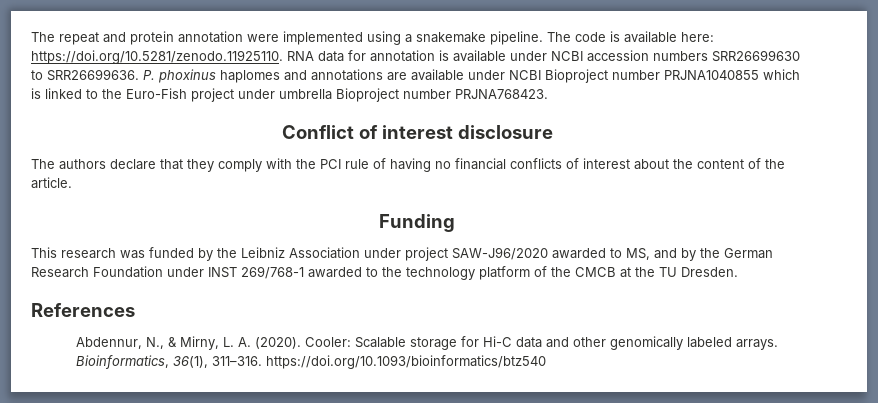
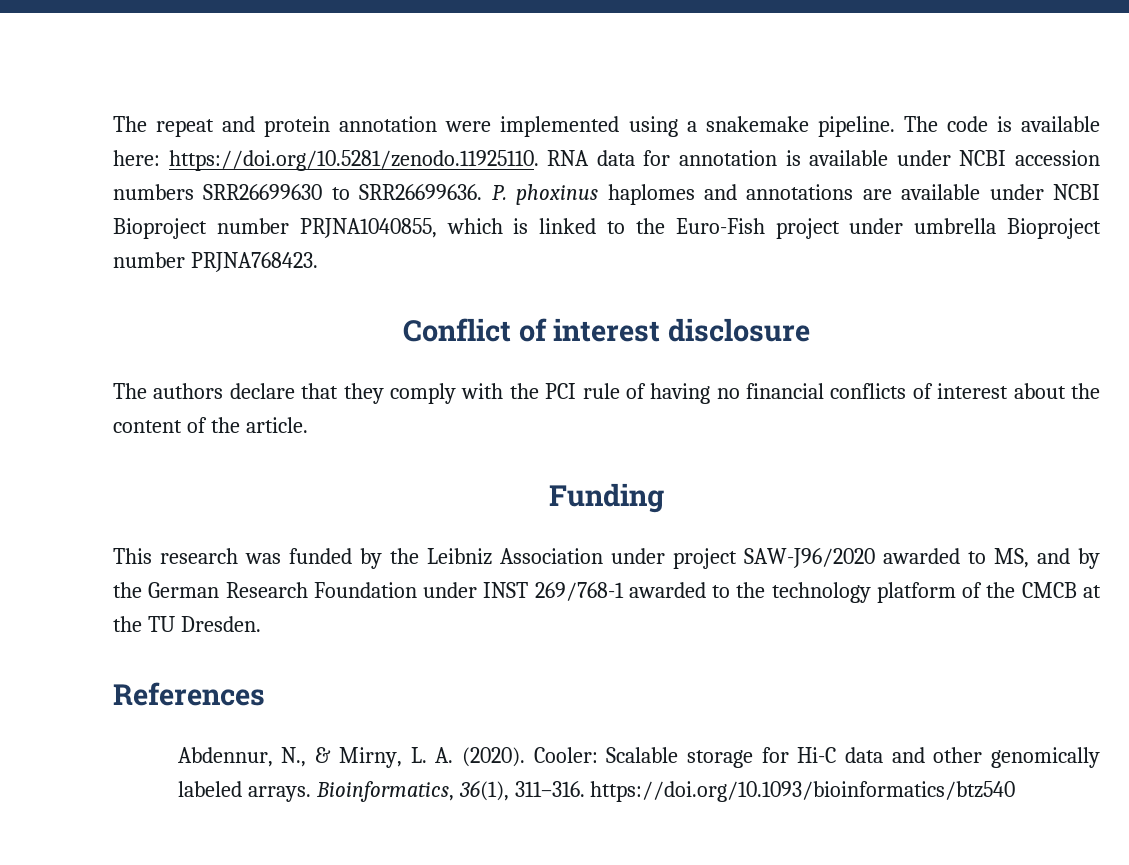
[664,70,759,80] PRJNA1040855 -> [299,218,437,238] PRJNA1040855,

